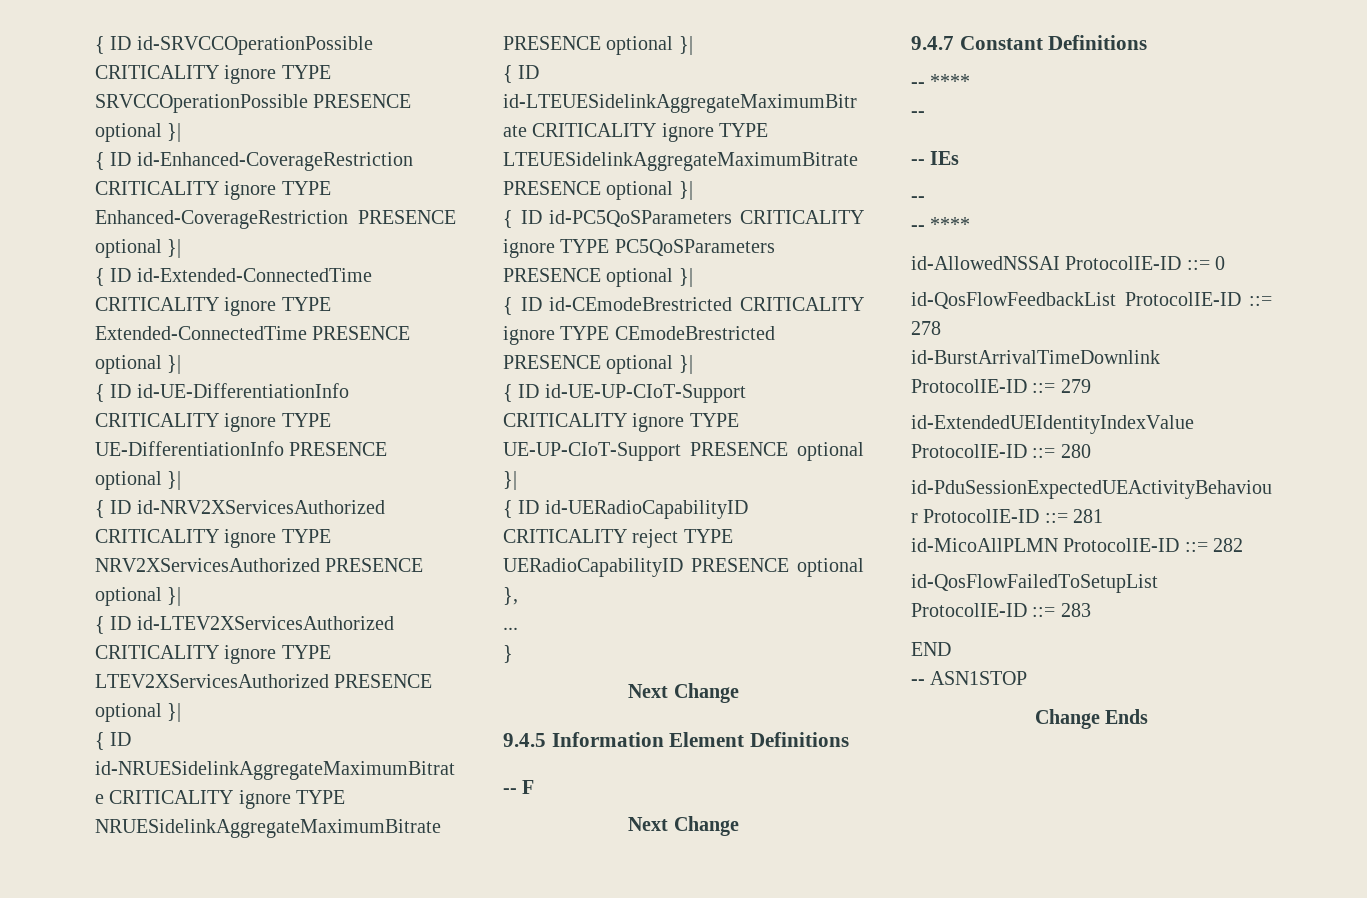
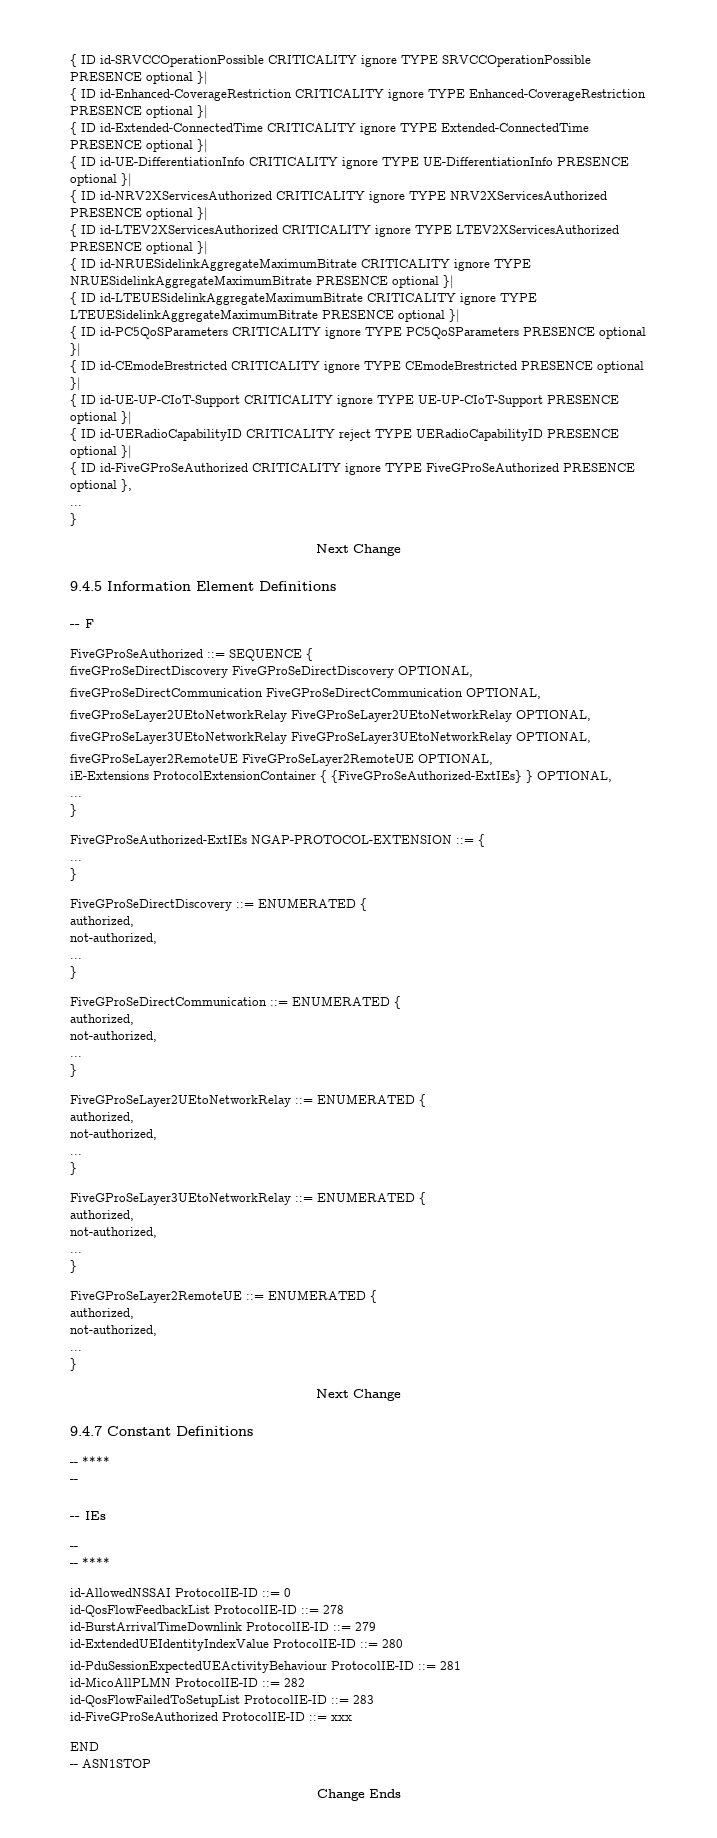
(864, 567) none -> [121,445,132,459] [70,462,635,475] [70,480,117,492] }| // { ID id-FiveGProSeAuthorized CRITICALITY ignore TYPE FiveGProSeAuthorized PRESENCE optional
(535, 787) none -> [70,648,313,661] [70,666,473,678] [70,688,541,699] [70,710,591,722] [70,732,591,744] [70,754,493,766] [70,770,612,783] [70,796,82,797] [70,804,77,817] [70,834,485,847] [70,860,82,861] [70,868,77,881] [70,898,367,911] [70,916,134,927] [70,933,157,944] [70,958,82,959] [70,966,77,979] [70,996,401,1009] [70,1014,134,1025] [70,1031,157,1042] [70,1056,82,1057] [70,1064,77,1077] [70,1094,426,1107] [70,1112,134,1123] [70,1129,157,1140] [70,1154,82,1155] [70,1162,77,1175] [70,1192,426,1205] [70,1210,134,1221] [70,1227,157,1238] [70,1252,82,1253] [70,1260,77,1273] [70,1290,377,1303] [70,1308,134,1319] [70,1325,157,1336] [70,1350,82,1351] [70,1358,77,1371] // FiveGProSeAuthorized ::= SEQUENCE { // fiveGProSeDirectDiscovery FiveGProSeDirectDiscovery OPTIONAL, // fiveGProSeDirectCommunication FiveGProSeDirectCommunication OPTIONAL, // fiveGProSeLayer2UEtoNetworkRelay FiveGProSeLayer2UEtoNetworkRelay OPTIONAL, // fiveGProSeLayer3UEtoNetworkRelay FiveGProSeLayer3UEtoNetworkRelay OPTIONAL, // fiveGProSeLayer2RemoteUE FiveGProSeLayer2RemoteUE OPTIONAL, // iE-Extensions ProtocolExtensionContainer { {FiveGProSeAuthorized-ExtIEs} } OPTIONAL, // ... // } // FiveGProSeAuthorized-ExtIEs NGAP-PROTOCOL-EXTENSION ::= { // ... // } // FiveGProSeDirectDiscovery ::= ENUMERATED { // authorized, // not-authorized, // ... // } // FiveGProSeDirectCommunication ::= ENUMERATED { // authorized, // not-authorized, // ... // } // FiveGProSeLayer2UEtoNetworkRelay ::= ENUMERATED { // authorized, // not-authorized, // ... // } // FiveGProSeLayer3UEtoNetworkRelay ::= ENUMERATED { // authorized, // not-authorized, // ... // } // FiveGProSeLayer2RemoteUE ::= ENUMERATED { // authorized, // not-authorized, // ... // }
(1091, 610) none -> [70,1712,352,1721] // id-FiveGProSeAuthorized ProtocolIE-ID ::= xxx

